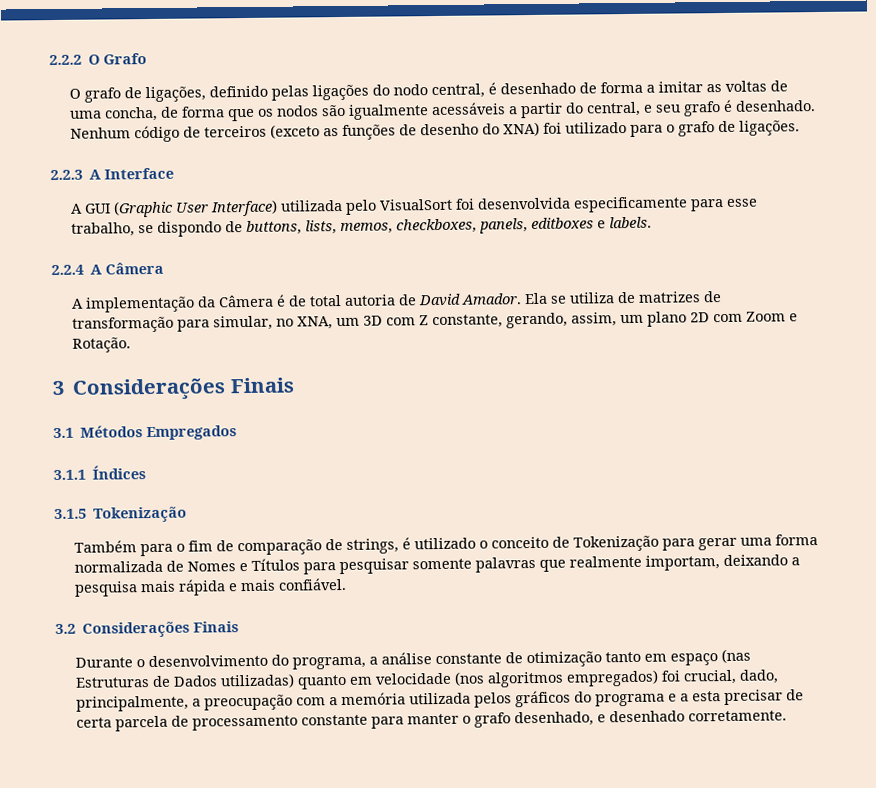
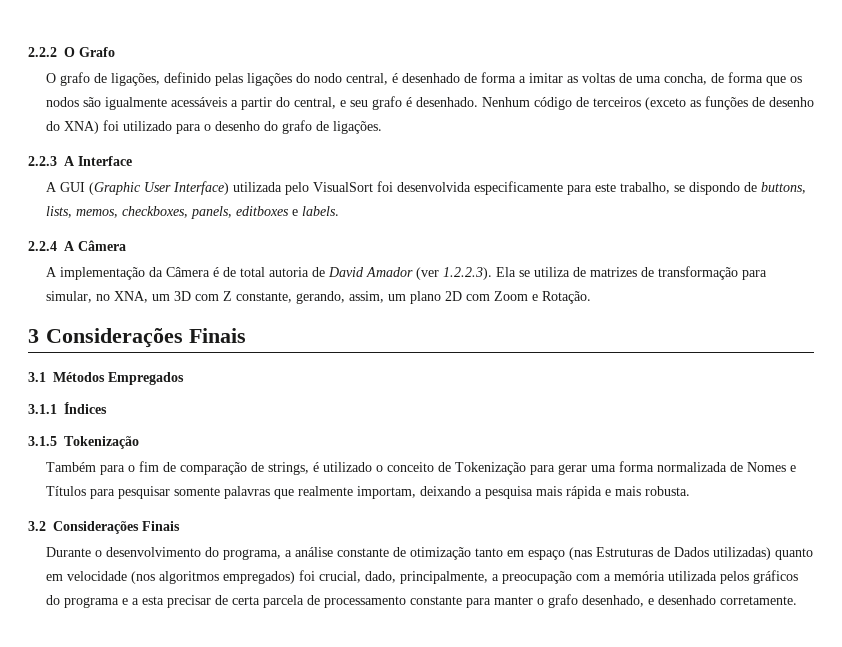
(676, 128) none -> [214,121,278,131] desenho do
[726,198,759,207] esse -> [594,183,616,192] este
[461,293,523,305] Amador. -> [365,267,492,280] Amador (ver 1.2.2.3).
[278,577,348,591] confiável. -> [644,486,690,496] robusta.

